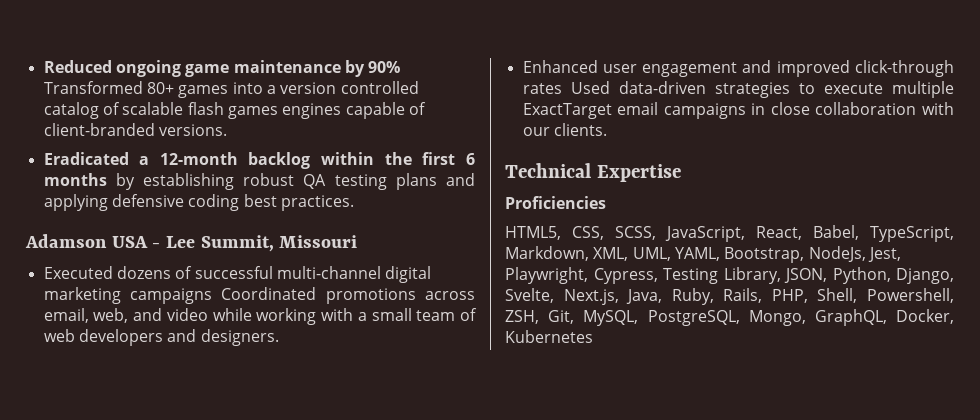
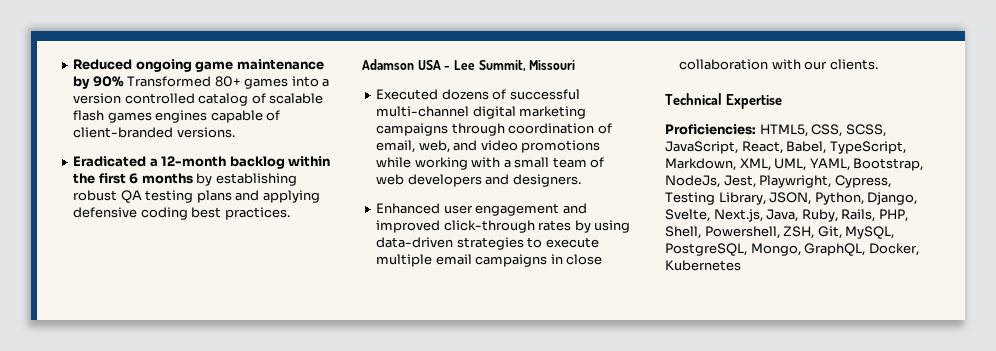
[221,287,475,304] Coordinated promotions across -> [451,123,612,136] through coordination of
(208, 314) none -> [521,140,601,153] promotions
[570,81,610,94] Used -> [574,220,631,233] by using
[522,103,612,119] ExactTarget -> (433, 260) none
[505,196,606,209] Proficiencies // -> [665,124,756,135] Proficiencies:

